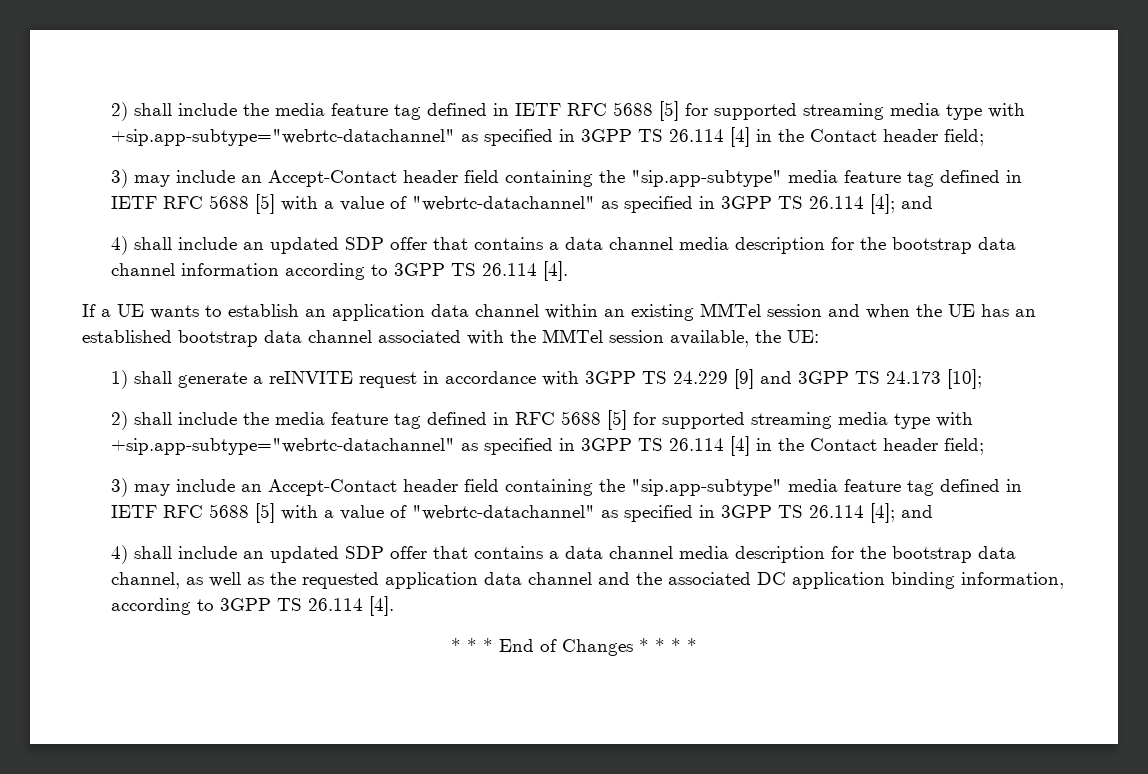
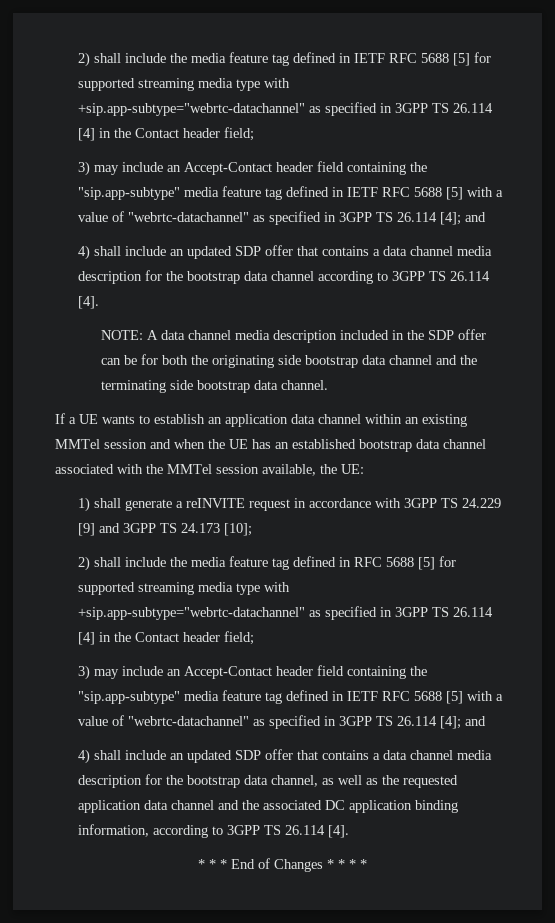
[180,261,568,281] information according to 3GPP TS 26.114 [4]. -> [318,271,491,284] [78,296,100,309] [101,329,487,343] [101,354,478,368] [101,380,329,393] according to 3GPP TS 26.114 [4]. // NOTE: A data channel media description included in the SDP offer can be for both the originating side bootstrap data channel and the terminating side bootstrap data channel.

